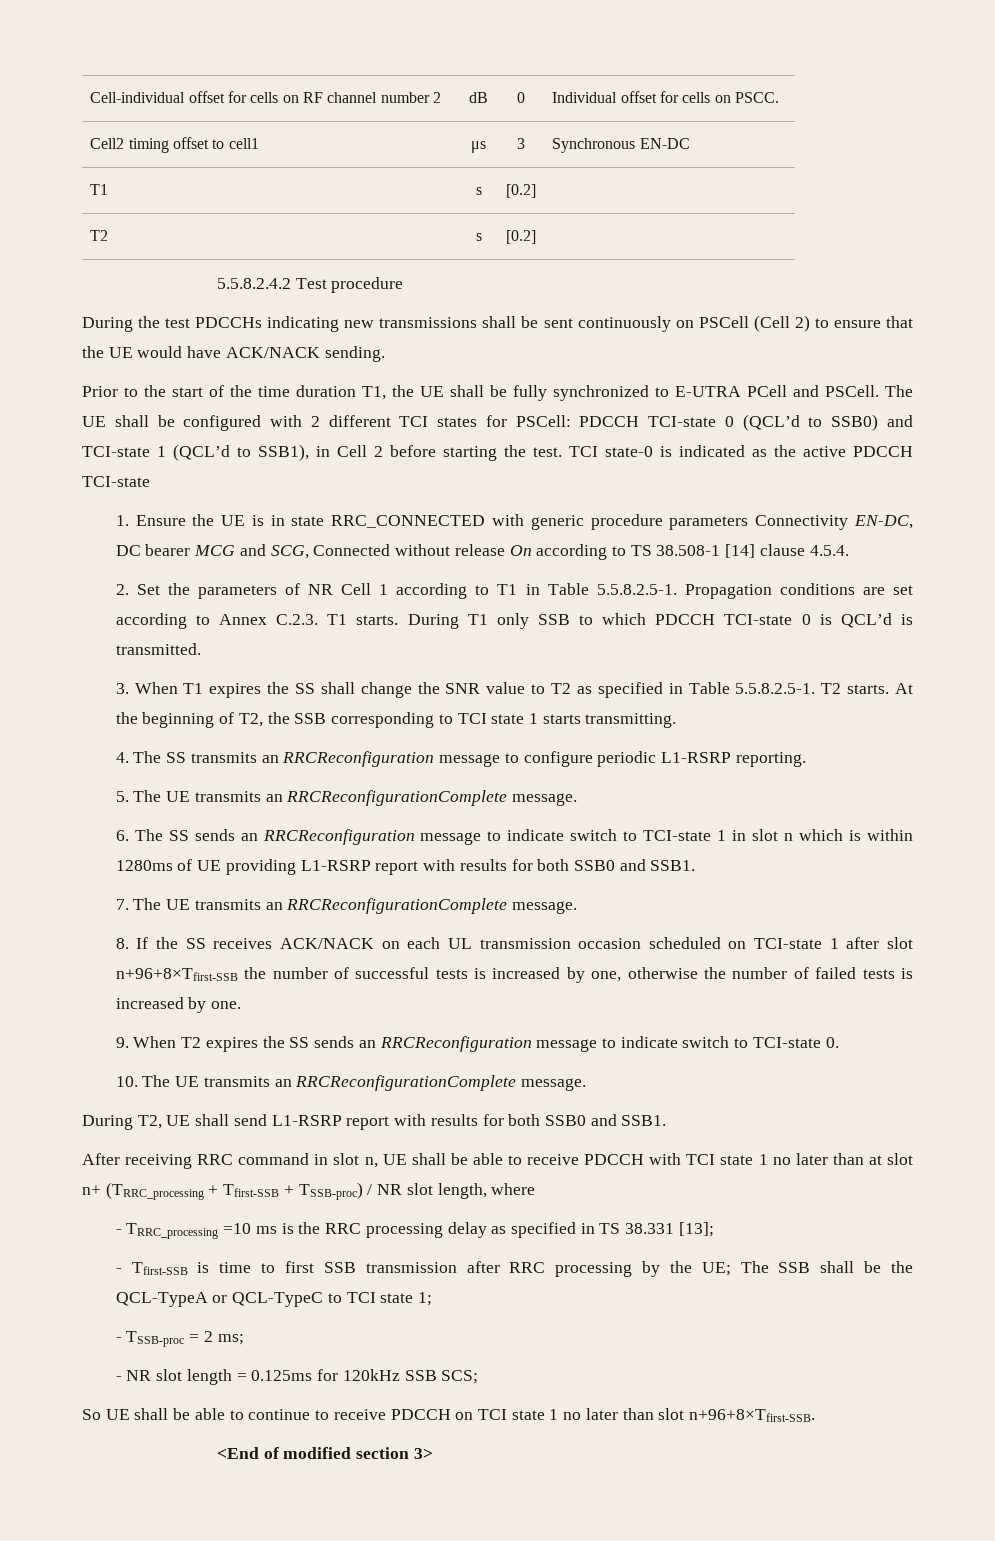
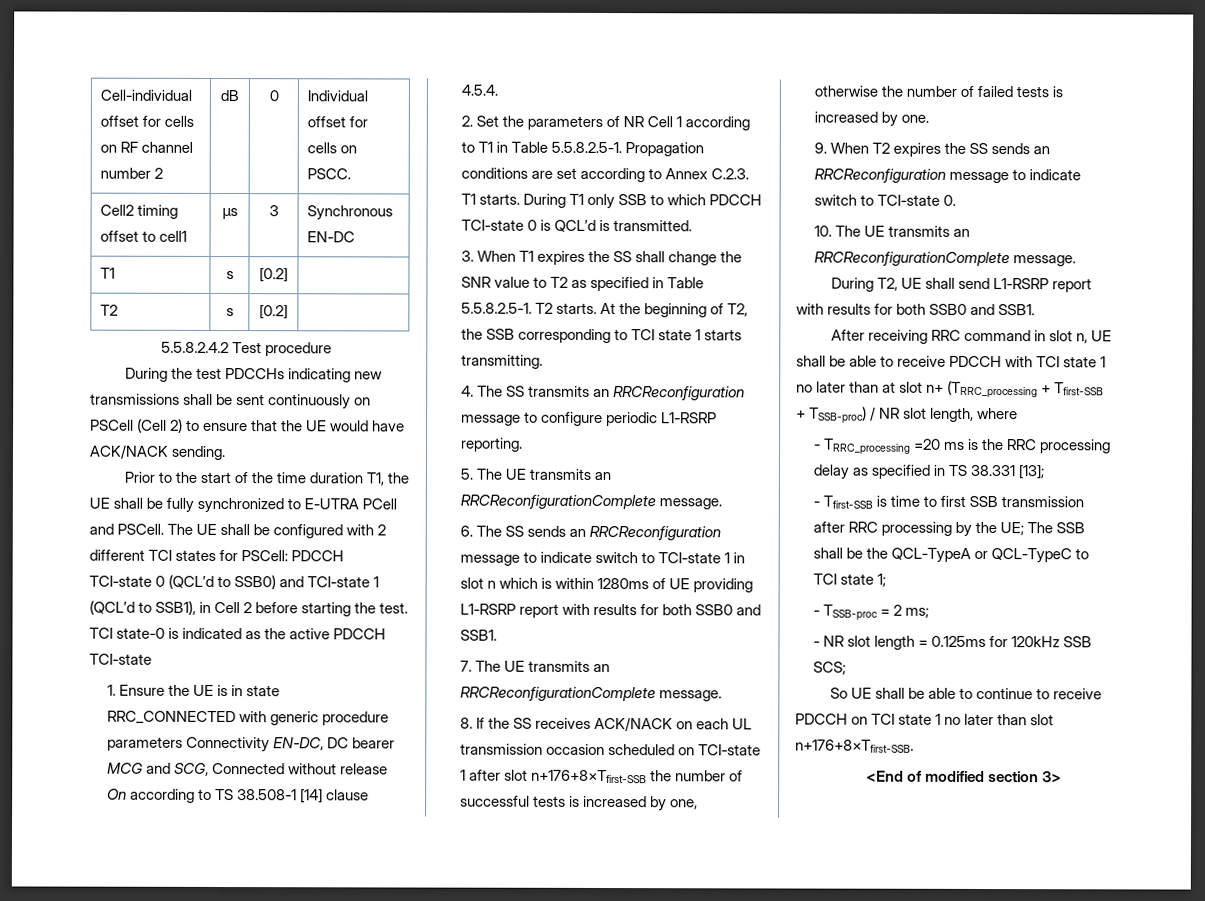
[115,968,238,981] n+96+8×Tfirst-SSB -> [530,769,647,784] n+176+8×Tfirst-SSB
[223,1223,252,1234] =10 -> [913,438,941,450] =20
[689,1409,816,1422] n+96+8×Tfirst-SSB. -> [795,739,914,753] n+176+8×Tfirst-SSB.

